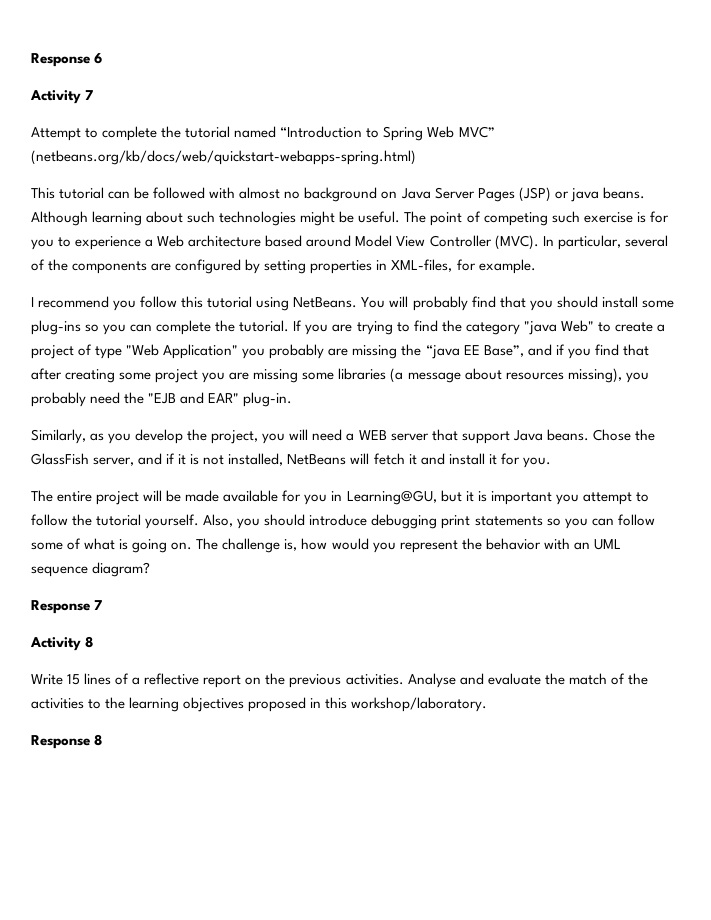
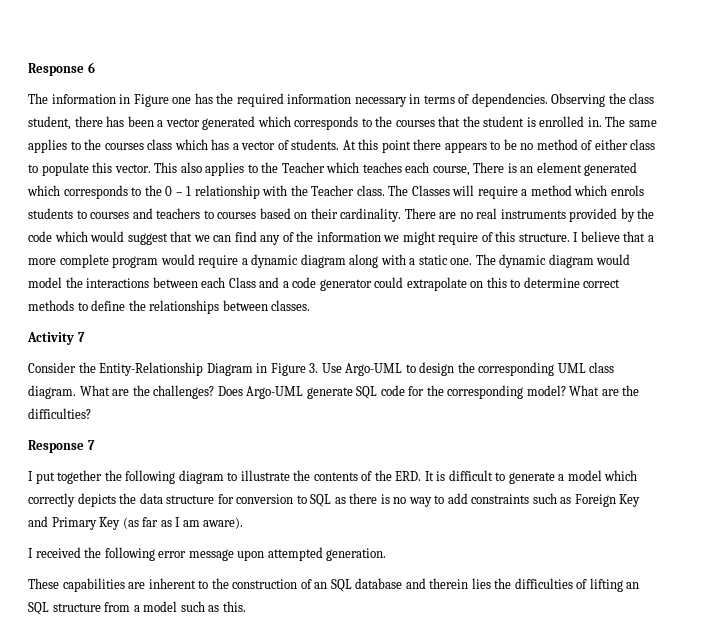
[30,90,94,104] [31,126,495,141] [31,150,416,165] [31,187,645,202] [31,211,669,226] [31,235,668,250] [31,259,536,274] [31,296,674,311] [31,320,665,335] [31,344,649,359] [31,368,649,383] [31,392,293,407] [31,429,655,444] [31,453,551,468] [31,490,649,505] [31,514,655,529] [31,538,621,553] [31,562,151,577] [31,600,103,614] [30,636,94,651] [31,673,648,688] [31,697,488,712] [31,734,103,749] Activity 7 // Attempt to complete the tutorial named “Introduction to Spring Web MVC” (netbeans.org/kb/docs/web/quickstart-webapps-spring.html) // This tutorial can be followed with almost no background on Java Server Pages (JSP) or java beans. Although learning about such technologies might be useful. The point of competing such exercise is for you to experience a Web architecture based around Model View Controller (MVC). In particular, several of the components are configured by setting properties in XML-files, for example. // I recommend you follow this tutorial using NetBeans. You will probably find that you should install some plug-ins so you can complete the tutorial. If you are trying to find the category "java Web" to create a project of type "Web Application" you probably are missing the “java EE Base”, and if you find that after creating some project you are missing some libraries (a message about resources missing), you probably need the "EJB and EAR" plug-in. // Similarly, as you develop the project, you will need a WEB server that support Java beans. Chose the GlassFish server, and if it is not installed, NetBeans will fetch it and install it for you. // The entire project will be made available for you in Learning@GU, but it is important you attempt to follow the tutorial yourself. Also, you should introduce debugging print statements so you can follow some of what is going on. The challenge is, how would you represent the behavior with an UML sequence diagram? // Response 7 // Activity 8 // Write 15 lines of a reflective report on the previous activities. Analyse and evaluate the match of the activities to the learning objectives proposed in this workshop/laboratory. // Response 8 -> [28,93,655,107] [28,116,657,130] [28,139,656,153] [28,162,638,176] [27,185,644,199] [28,208,655,222] [28,231,654,245] [28,254,631,268] [28,277,621,291] [28,300,311,314] [27,332,85,345] [28,362,615,376] [28,385,640,399] [28,408,91,419] [28,440,95,453] [28,470,638,484] [28,493,641,507] [28,516,244,530] [28,547,387,561] [28,578,640,592] [28,601,246,615] The information in Figure one has the required information necessary in terms of dependencies. Observing the class student, there has been a vector generated which corresponds to the courses that the student is enrolled in. The same applies to the courses class which has a vector of students. At this point there appears to be no method of either class to populate this vector. This also applies to the Teacher which teaches each course, There is an element generated which corresponds to the 0 – 1 relationship with the Teacher class. The Classes will require a method which enrols students to courses and teachers to courses based on their cardinality. There are no real instruments provided by the code which would suggest that we can find any of the information we might require of this structure. I believe that a more complete program would require a dynamic diagram along with a static one. The dynamic diagram would model the interactions between each Class and a code generator could extrapolate on this to determine correct methods to define the relationships between classes. // Activity 7 // Consider the Entity-Relationship Diagram in Figure 3. Use Argo-UML to design the corresponding UML class diagram. What are the challenges? Does Argo-UML generate SQL code for the corresponding model? What are the difficulties? // Response 7 // I put together the following diagram to illustrate the contents of the ERD. It is difficult to generate a model which correctly depicts the data structure for conversion to SQL as there is no way to add constraints such as Foreign Key and Primary Key (as far as I am aware). // I received the following error message upon attempted generation. // These capabilities are inherent to the construction of an SQL database and therein lies the difficulties of lifting an SQL structure from a model such as this.

